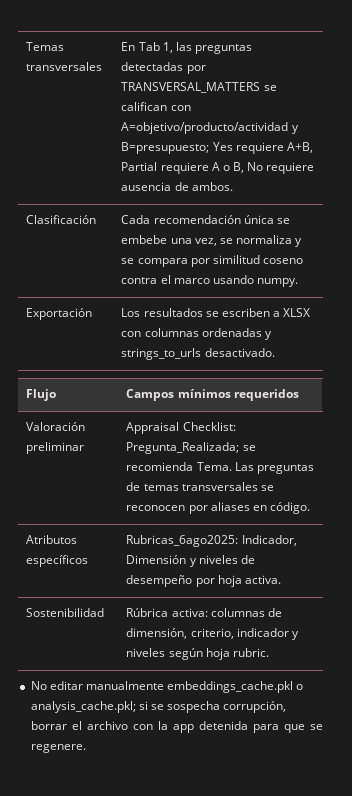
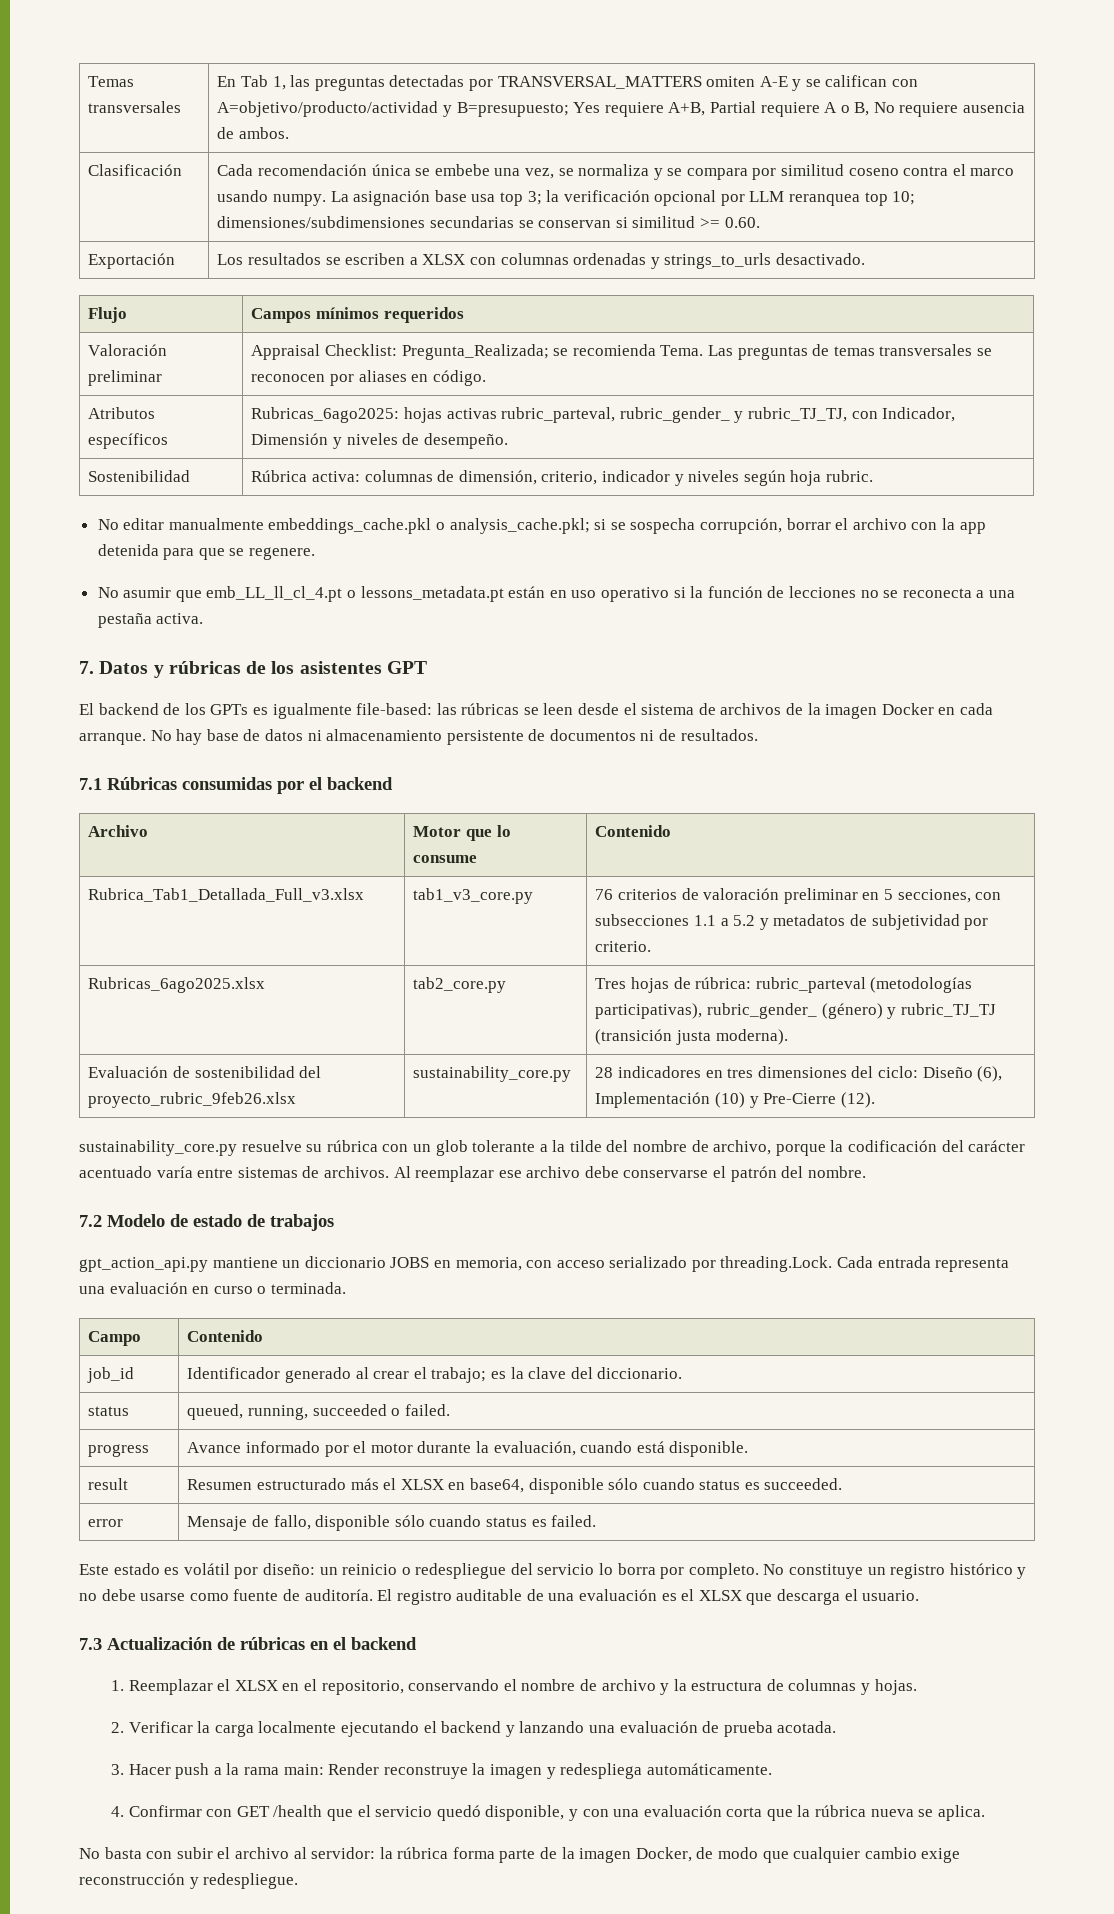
(261, 87) none -> [706,76,802,91] omiten A-E y
(298, 282) none -> [330,190,916,206] [217,216,760,228] La asignación base usa top 3; la verificación opcional por LLM reranquea top 10; dimensiones/subdimensiones secundarias se conservan si similitud >= 0.60.
(239, 541) none -> [403,407,878,423] hojas activas rubric_parteval, rubric_gender_ y rubric_TJ_TJ, con
[126,575,281,587] desempeño por hoja activa. -> [423,433,508,449] desempeño.
(86, 748) none -> [97,586,1015,602] [97,613,204,628] [79,661,427,678] [79,703,993,719] [79,729,758,745] [79,777,393,794] [88,825,149,837] [413,825,511,841] [413,855,478,863] [595,825,672,837] [88,888,365,902] [413,888,534,904] [595,888,1002,904] [595,914,989,930] [595,941,652,952] [88,977,266,993] [413,977,507,993] [595,977,973,993] [595,1003,996,1019] [595,1029,788,1045] [88,1066,322,1078] [88,1092,297,1108] [413,1066,572,1082] [595,1066,1003,1082] [595,1092,875,1108] [79,1140,1026,1156] [79,1166,866,1182] [79,1214,334,1231] [79,1256,1010,1272] [79,1282,346,1294] [88,1331,142,1346] [187,1330,264,1342] [87,1367,135,1383] [187,1367,683,1383] [88,1406,130,1416] [187,1404,450,1420] [88,1444,150,1457] [187,1441,749,1457] [88,1478,129,1490] [187,1478,843,1494] [88,1519,124,1527] [187,1515,597,1531] [79,1563,1027,1579] [79,1589,920,1605] [79,1637,417,1650] [111,1679,917,1695] [111,1721,837,1737] [111,1763,772,1779] [111,1805,985,1821] [79,1847,961,1863] [79,1873,299,1889] // No asumir que emb_LL_ll_cl_4.pt o lessons_metadata.pt están en uso operativo si la función de lecciones no se reconecta a una pestaña activa. // 7. Datos y rúbricas de los asistentes GPT // El backend de los GPTs es igualmente file-based: las rúbricas se leen desde el sistema de archivos de la imagen Docker en cada arranque. No hay base de datos ni almacenamiento persistente de documentos ni de resultados. // 7.1 Rúbricas consumidas por el backend // Archivo | Motor que lo consume | Contenido // Rubrica_Tab1_Detallada_Full_v3.xlsx | tab1_v3_core.py | 76 criterios de valoración preliminar en 5 secciones, con subsecciones 1.1 a 5.2 y metadatos de subjetividad por criterio. // Rubricas_6ago2025.xlsx | tab2_core.py | Tres hojas de rúbrica: rubric_parteval (metodologías participativas), rubric_gender_ (género) y rubric_TJ_TJ (transición justa moderna). // Evaluación de sostenibilidad del proyecto_rubric_9feb26.xlsx | sustainability_core.py | 28 indicadores en tres dimensiones del ciclo: Diseño (6), Implementación (10) y Pre-Cierre (12). // sustainability_core.py resuelve su rúbrica con un glob tolerante a la tilde del nombre de archivo, porque la codificación del carácter acentuado varía entre sistemas de archivos. Al reemplazar ese archivo debe conservarse el patrón del nombre. // 7.2 Modelo de estado de trabajos // gpt_action_api.py mantiene un diccionario JOBS en memoria, con acceso serializado por threading.Lock. Cada entrada representa una evaluación en curso o terminada. // Campo | Contenido // job_id | Identificador generado al crear el trabajo; es la clave del diccionario. // status | queued, running, succeeded o failed. // progress | Avance informado por el motor durante la evaluación, cuando está disponible. // result | Resumen estructurado más el XLSX en base64, disponible sólo cuando status es succeeded. // error | Mensaje de fallo, disponible sólo cuando status es failed. // Este estado es volátil por diseño: un reinicio o redespliegue del servicio lo borra por completo. No constituye un registro histórico y no debe usarse como fuente de auditoría. El registro auditable de una evaluación es el XLSX que descarga el usuario. // 7.3 Actualización de rúbricas en el backend // 1. Reemplazar el XLSX en el repositorio, conservando el nombre de archivo y la estructura de columnas y hojas. // 2. Verificar la carga localmente ejecutando el backend y lanzando una evaluación de prueba acotada. // 3. Hacer push a la rama main: Render reconstruye la imagen y redespliega automáticamente. // 4. Confirmar con GET /health que el servicio quedó disponible, y con una evaluación corta que la rúbrica nueva se aplica. // No basta con subir el archivo al servidor: la rúbrica forma parte de la imagen Docker, de modo que cualquier cambio exige reconstrucción y redespliegue.

